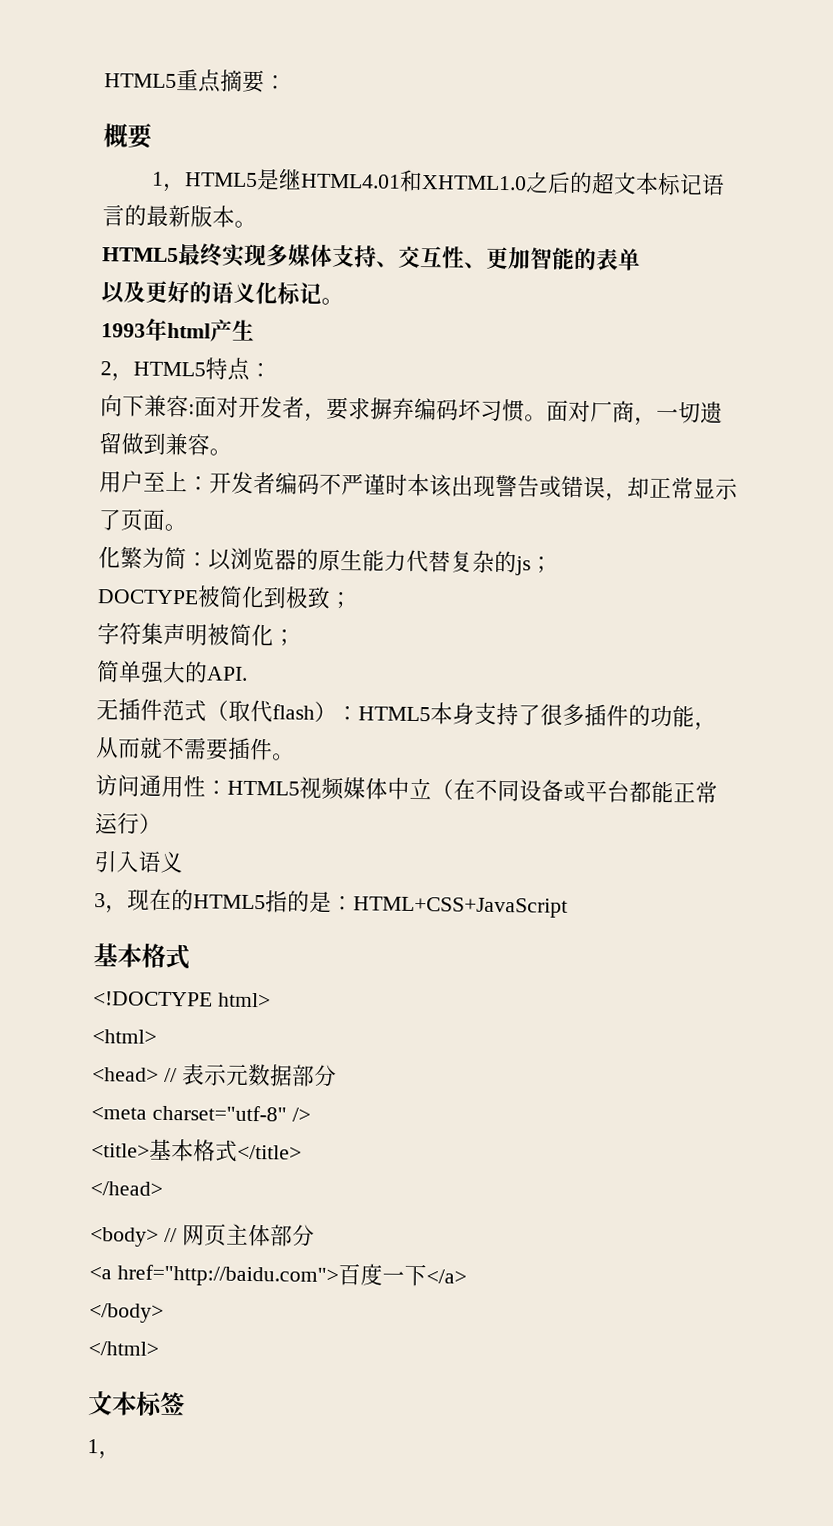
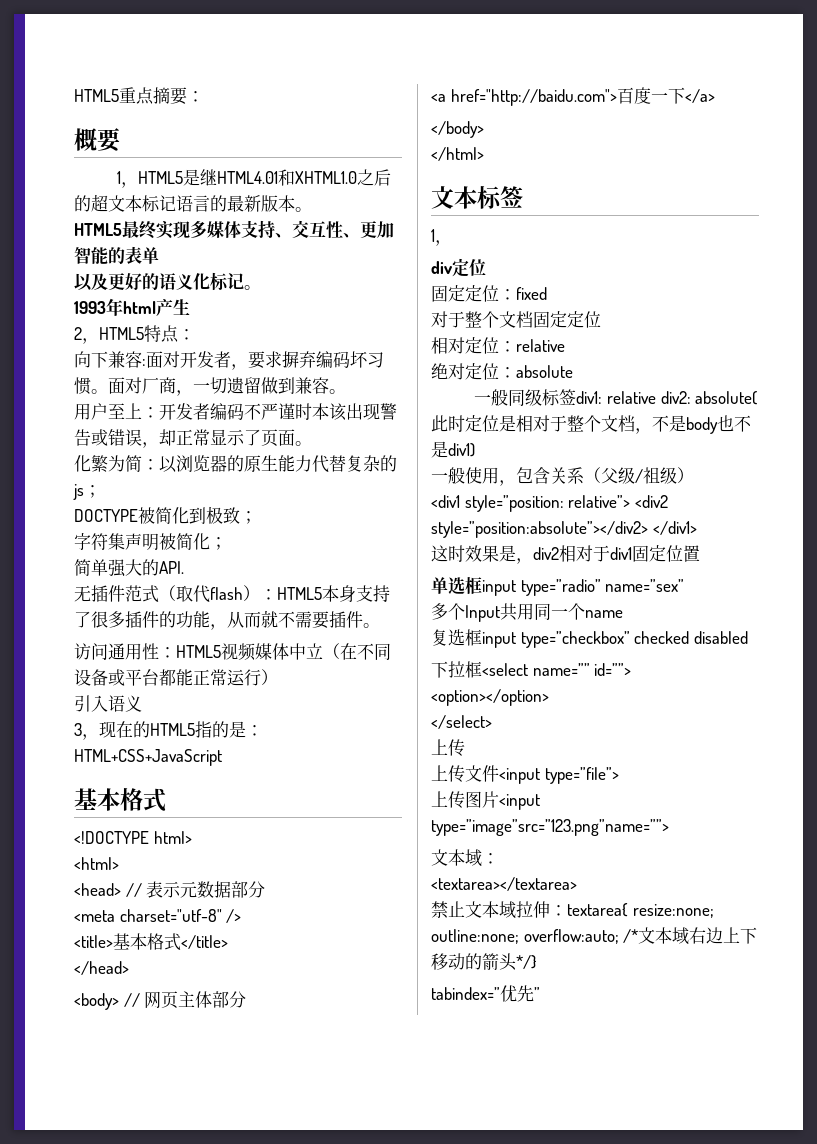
(121, 1455) none -> [431,258,486,277] [431,285,547,302] [431,311,601,328] [431,337,565,354] [431,363,573,380] [474,389,758,406] [431,415,751,434] [431,441,475,458] [431,467,694,486] [431,495,668,512] [431,521,697,538] [431,545,700,564] [431,577,685,596] [431,603,623,622] [431,629,748,648] [431,661,632,678] [431,689,549,706] [431,715,492,729] [431,739,465,757] [431,765,619,784] [431,791,540,810] [431,819,669,836] [431,849,499,867] [431,877,577,891] [431,901,714,919] [431,927,758,945] [431,953,537,971] [431,985,540,1002] // div定位 // 固定定位：fixed // 对于整个文档固定定位 // 相对定位：relative // 绝对定位：absolute // 一般同级标签div1: relative div2: absolute(此时定位是相对于整个文档，不是body也不是div1) // 一般使用，包含关系（父级/祖级） // <div1 style=”position: relative”> <div2 style=”position:absolute”></div2> </div1> // 这时效果是，div2相对于div1固定位置 // 单选框input type=”radio” name=”sex” // 多个Input共用同一个name // 复选框input type=”checkbox” checked disabled // 下拉框<select name=”” id=””> // <option></option> // </select> // 上传 // 上传文件<input type=”file”> // 上传图片<input type=”image”src=”123.png”name=””> // 文本域： // <textarea></textarea> // 禁止文本域拉伸：textarea{ resize:none; outline:none; overflow:auto; /*文本域右边上下移动的箭头*/} // tabindex=”优先”

